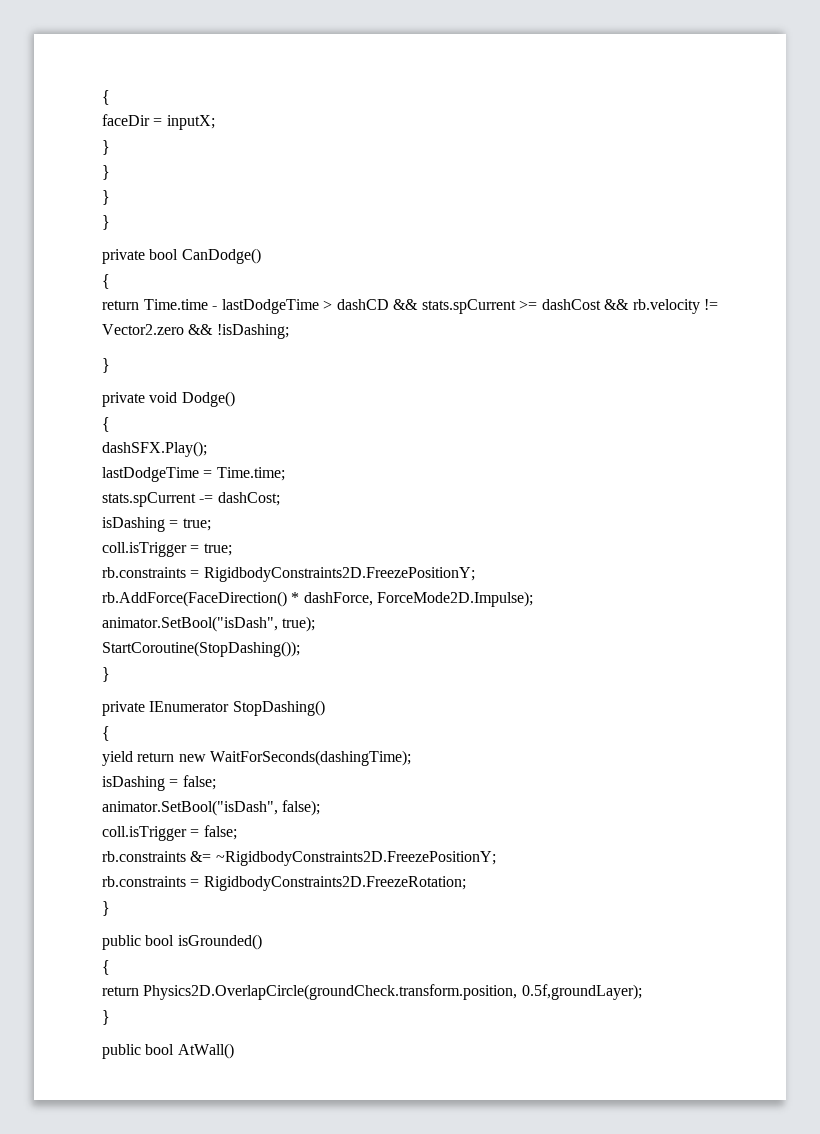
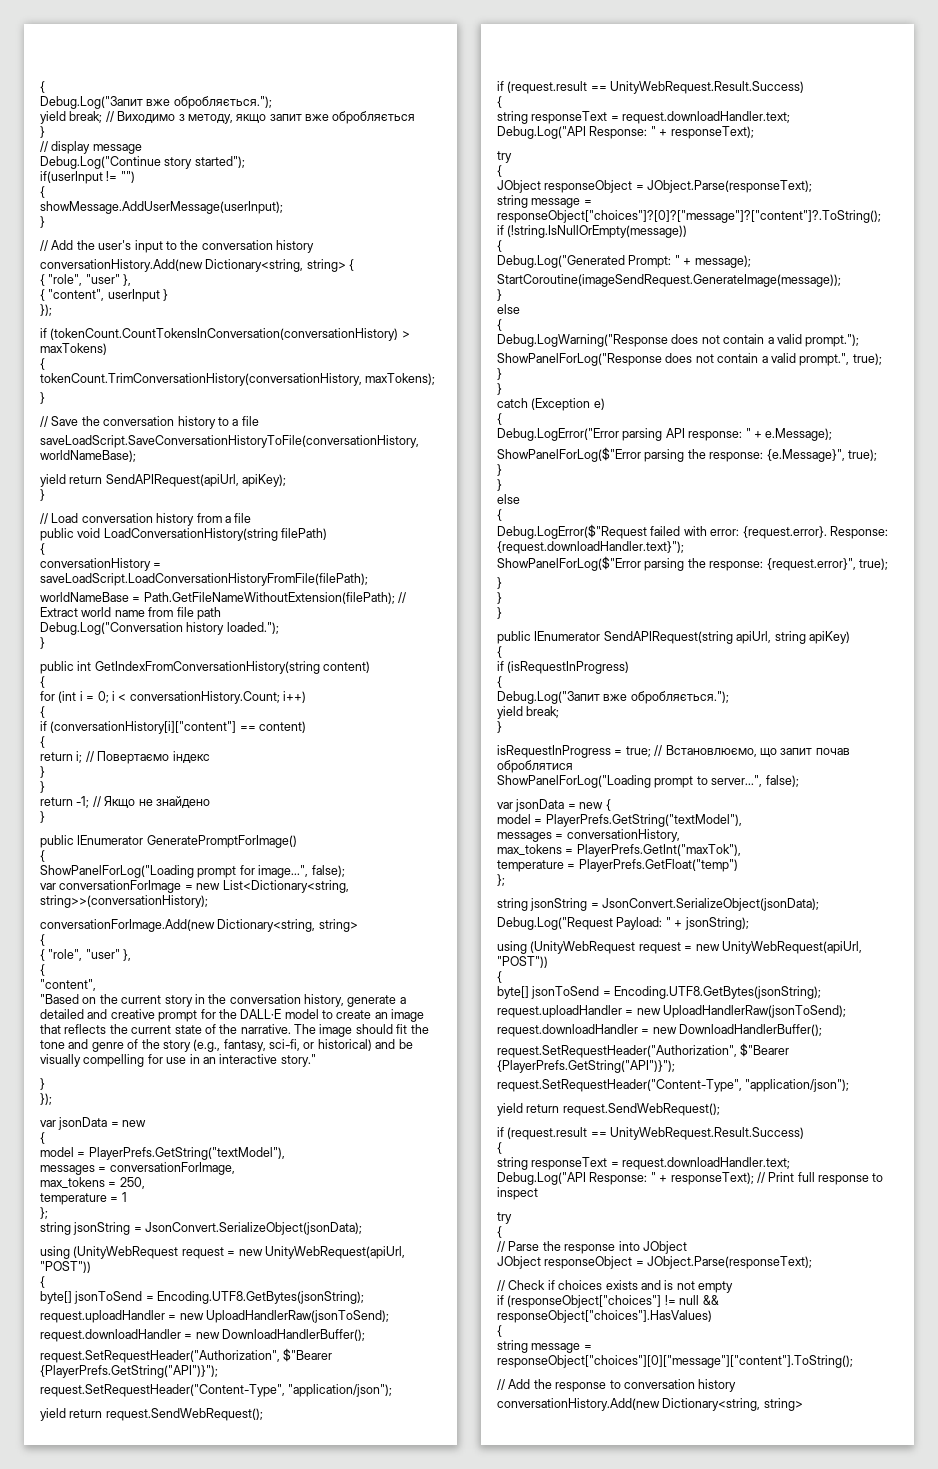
[102,90,110,105] [102,114,215,130] [102,140,110,155] [102,165,110,180] [102,190,110,205] [102,215,110,230] [102,248,261,264] [102,274,110,289] [102,299,718,314] [102,324,289,339] [102,358,110,373] [102,391,235,407] [102,417,110,432] [102,441,207,457] [102,467,285,482] [102,492,280,507] [102,517,211,532] [102,542,232,557] [102,567,475,582] [102,591,533,607] [102,616,316,632] [102,641,300,657] [102,667,110,682] [102,700,325,716] [102,726,110,741] [102,750,411,766] [102,775,216,791] [102,800,321,816] [102,825,237,841] [102,851,496,866] [102,876,466,891] [102,901,110,916] [102,934,262,950] [102,960,110,975] [102,984,642,1000] [102,1010,110,1025] [102,1043,234,1059] { // faceDir = inputX; // } // } // } // } // private bool CanDodge() // { // return Time.time - lastDodgeTime > dashCD && stats.spCurrent >= dashCost && rb.velocity != Vector2.zero && !isDashing; // } // private void Dodge() // { // dashSFX.Play(); // lastDodgeTime = Time.time; // stats.spCurrent -= dashCost; // isDashing = true; // coll.isTrigger = true; // rb.constraints = RigidbodyConstraints2D.FreezePositionY; // rb.AddForce(FaceDirection() * dashForce, ForceMode2D.Impulse); // animator.SetBool("isDash", true); // StartCoroutine(StopDashing()); // } // private IEnumerator StopDashing() // { // yield return new WaitForSeconds(dashingTime); // isDashing = false; // animator.SetBool("isDash", false); // coll.isTrigger = false; // rb.constraints &= ~RigidbodyConstraints2D.FreezePositionY; // rb.constraints = RigidbodyConstraints2D.FreezeRotation; // } // public bool isGrounded() // { // return Physics2D.OverlapCircle(groundCheck.transform.position, 0.5f,groundLayer); // } // public bool AtWall() -> [40,81,45,93] [40,96,272,109] [40,111,416,124] [40,126,45,138] [40,141,142,154] [40,156,245,169] [40,171,135,184] [40,186,45,198] [40,201,283,214] [40,216,45,228] [40,240,314,253] [40,259,355,272] [40,274,132,286] [40,289,169,302] [40,304,52,316] [40,328,410,341] [40,343,107,355] [40,358,45,370] [40,373,436,386] [40,392,45,404] [40,416,259,429] [40,435,419,448] [40,450,136,462] [40,474,287,487] [40,489,45,501] [40,513,252,526] [40,528,328,541] [40,543,45,555] [40,558,162,571] [40,573,368,586] [40,592,407,604] [40,607,221,620] [40,622,279,635] [40,637,45,649] [40,661,371,674] [40,676,45,688] [40,691,306,704] [40,706,45,718] [40,721,307,734] [40,736,45,748] [40,751,210,764] [40,766,45,778] [40,781,45,793] [40,796,210,808] [40,811,45,823] [40,835,297,848] [40,850,45,862] [40,865,345,878] [40,880,349,893] [40,895,208,908] [40,919,358,932] [40,934,45,946] [40,949,132,961] [40,964,45,976] [40,979,96,991] [40,994,406,1007] [40,1009,425,1022] [40,1024,429,1037] [40,1039,413,1052] [40,1054,316,1067] [40,1078,45,1090] [40,1093,52,1105] [40,1117,147,1130] [40,1132,45,1144] [40,1147,285,1160] [40,1162,235,1175] [40,1177,145,1189] [40,1192,127,1205] [40,1207,48,1219] [40,1222,363,1235] [40,1246,405,1259] [40,1261,91,1273] [40,1276,45,1288] [40,1291,365,1304] [40,1310,390,1323] [40,1329,366,1342] [40,1348,333,1363] [40,1365,218,1378] [40,1384,393,1397] [40,1408,263,1421] [497,81,805,94] [497,96,502,108] [497,111,791,124] [497,126,754,139] [497,151,512,163] [497,165,502,177] [497,180,813,193] [497,195,592,208] [497,210,881,223] [497,225,688,238] [497,240,502,252] [497,255,751,268] [497,274,841,287] [497,289,502,301] [497,304,520,314] [497,319,502,331] [497,334,860,347] [497,353,882,366] [497,368,502,380] [497,383,502,395] [497,398,605,411] [497,413,502,425] [497,428,833,441] [497,447,877,462] [497,464,502,476] [497,479,502,491] [497,494,520,504] [497,509,502,521] [497,524,888,539] [497,541,684,554] [497,556,888,571] [497,577,502,589] [497,592,502,604] [497,607,502,619] [497,631,850,644] [497,646,502,658] [497,661,630,674] [497,676,502,688] [497,691,729,704] [497,706,560,719] [497,721,502,733] [497,745,850,758] [497,760,573,773] [497,775,799,788] [497,799,611,812] [497,814,742,827] [497,829,680,842] [497,844,741,857] [497,859,738,872] [497,874,505,886] [497,898,820,911] [497,917,749,930] [497,941,862,954] [497,956,548,968] [497,971,502,983] [497,986,822,999] [497,1005,847,1018] [497,1024,823,1037] [497,1043,790,1058] [497,1060,675,1073] [497,1079,850,1092] [497,1103,720,1116] [497,1127,805,1140] [497,1142,502,1154] [497,1157,791,1170] [497,1172,884,1185] [497,1187,538,1200] [497,1212,512,1224] [497,1226,502,1238] [497,1241,687,1254] [497,1256,813,1269] [497,1280,733,1293] [497,1295,719,1308] [497,1310,712,1323] [497,1325,502,1337] [497,1340,592,1353] [497,1355,853,1368] [497,1379,737,1392] [497,1398,803,1411] { // Debug.Log("Запит вже обробляється."); // yield break; // Виходимо з методу, якщо запит вже обробляється // } // // display message // Debug.Log("Continue story started"); // if(userInput != "") // { // showMessage.AddUserMessage(userInput); // } // // Add the user's input to the conversation history // conversationHistory.Add(new Dictionary<string, string> { // { "role", "user" }, // { "content", userInput } // }); // if (tokenCount.CountTokensInConversation(conversationHistory) > maxTokens) // { // tokenCount.TrimConversationHistory(conversationHistory, maxTokens); // } // // Save the conversation history to a file // saveLoadScript.SaveConversationHistoryToFile(conversationHistory, worldNameBase); // yield return SendAPIRequest(apiUrl, apiKey); // } // // Load conversation history from a file // public void LoadConversationHistory(string filePath) // { // conversationHistory = saveLoadScript.LoadConversationHistoryFromFile(filePath); // worldNameBase = Path.GetFileNameWithoutExtension(filePath); // Extract world name from file path // Debug.Log("Conversation history loaded."); // } // public int GetIndexFromConversationHistory(string content) // { // for (int i = 0; i < conversationHistory.Count; i++) // { // if (conversationHistory[i]["content"] == content) // { // return i; // Повертаємо індекс // } // } // return -1; // Якщо не знайдено // } // public IEnumerator GeneratePromptForImage() // { // ShowPanelForLog("Loading prompt for image...", false); // var conversationForImage = new List<Dictionary<string, string>>(conversationHistory); // conversationForImage.Add(new Dictionary<string, string> // { // { "role", "user" }, // { // "content", // "Based on the current story in the conversation history, generate a detailed and creative prompt for the DALL·E model to create an image that reflects the current state of the narrative. The image should fit the tone and genre of the story (e.g., fantasy, sci-fi, or historical) and be visually compelling for use in an interactive story." // } // }); // var jsonData = new // { // model = PlayerPrefs.GetString("textModel"), // messages = conversationForImage, // max_tokens = 250, // temperature = 1 // }; // string jsonString = JsonConvert.SerializeObject(jsonData); // using (UnityWebRequest request = new UnityWebRequest(apiUrl, "POST")) // { // byte[] jsonToSend = Encoding.UTF8.GetBytes(jsonString); // request.uploadHandler = new UploadHandlerRaw(jsonToSend); // request.downloadHandler = new DownloadHandlerBuffer(); // request.SetRequestHeader("Authorization", $"Bearer {PlayerPrefs.GetString("API")}"); // request.SetRequestHeader("Content-Type", "application/json"); // yield return request.SendWebRequest(); // if (request.result == UnityWebRequest.Result.Success) // { // string responseText = request.downloadHandler.text; // Debug.Log("API Response: " + responseText); // try // { // JObject responseObject = JObject.Parse(responseText); // string message = responseObject["choices"]?[0]?["message"]?["content"]?.ToString(); // if (!string.IsNullOrEmpty(message)) // { // Debug.Log("Generated Prompt: " + message); // StartCoroutine(imageSendRequest.GenerateImage(message)); // } // else // { // Debug.LogWarning("Response does not contain a valid prompt."); // ShowPanelForLog("Response does not contain a valid prompt.", true); // } // } // catch (Exception e) // { // Debug.LogError("Error parsing API response: " + e.Message); // ShowPanelForLog($"Error parsing the response: {e.Message}", true); // } // } // else // { // Debug.LogError($"Request failed with error: {request.error}. Response: {request.downloadHandler.text}"); // ShowPanelForLog($"Error parsing the response: {request.error}", true); // } // } // } // public IEnumerator SendAPIRequest(string apiUrl, string apiKey) // { // if (isRequestInProgress) // { // Debug.Log("Запит вже обробляється."); // yield break; // } // isRequestInProgress = true; // Встановлюємо, що запит почав оброблятися // ShowPanelForLog("Loading prompt to server...", false); // var jsonData = new { // model = PlayerPrefs.GetString("textModel"), // messages = conversationHistory, // max_tokens = PlayerPrefs.GetInt("maxTok"), // temperature = PlayerPrefs.GetFloat("temp") // }; // string jsonString = JsonConvert.SerializeObject(jsonData); // Debug.Log("Request Payload: " + jsonString); // using (UnityWebRequest request = new UnityWebRequest(apiUrl, "POST")) // { // byte[] jsonToSend = Encoding.UTF8.GetBytes(jsonString); // request.uploadHandler = new UploadHandlerRaw(jsonToSend); // request.downloadHandler = new DownloadHandlerBuffer(); // request.SetRequestHeader("Authorization", $"Bearer {PlayerPrefs.GetString("API")}"); // request.SetRequestHeader("Content-Type", "application/json"); // yield return request.SendWebRequest(); // if (request.result == UnityWebRequest.Result.Success) // { // string responseText = request.downloadHandler.text; // Debug.Log("API Response: " + responseText); // Print full response to inspect // try // { // // Parse the response into JObject // JObject responseObject = JObject.Parse(responseText); // // Check if choices exists and is not empty // if (responseObject["choices"] != null && responseObject["choices"].HasValues) // { // string message = responseObject["choices"][0]["message"]["content"].ToString(); // // Add the response to conversation history // conversationHistory.Add(new Dictionary<string, string>

